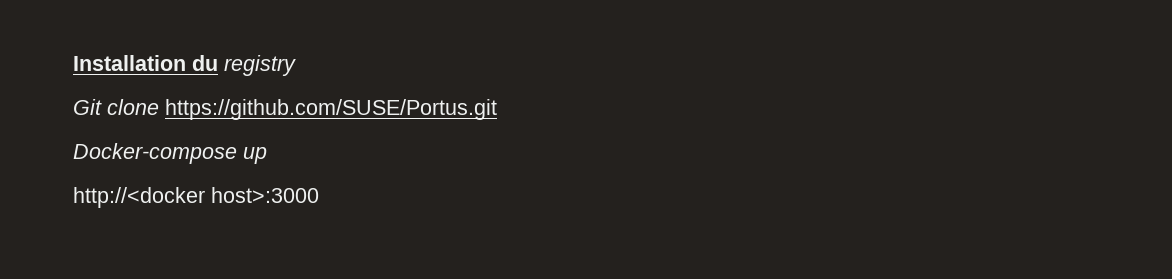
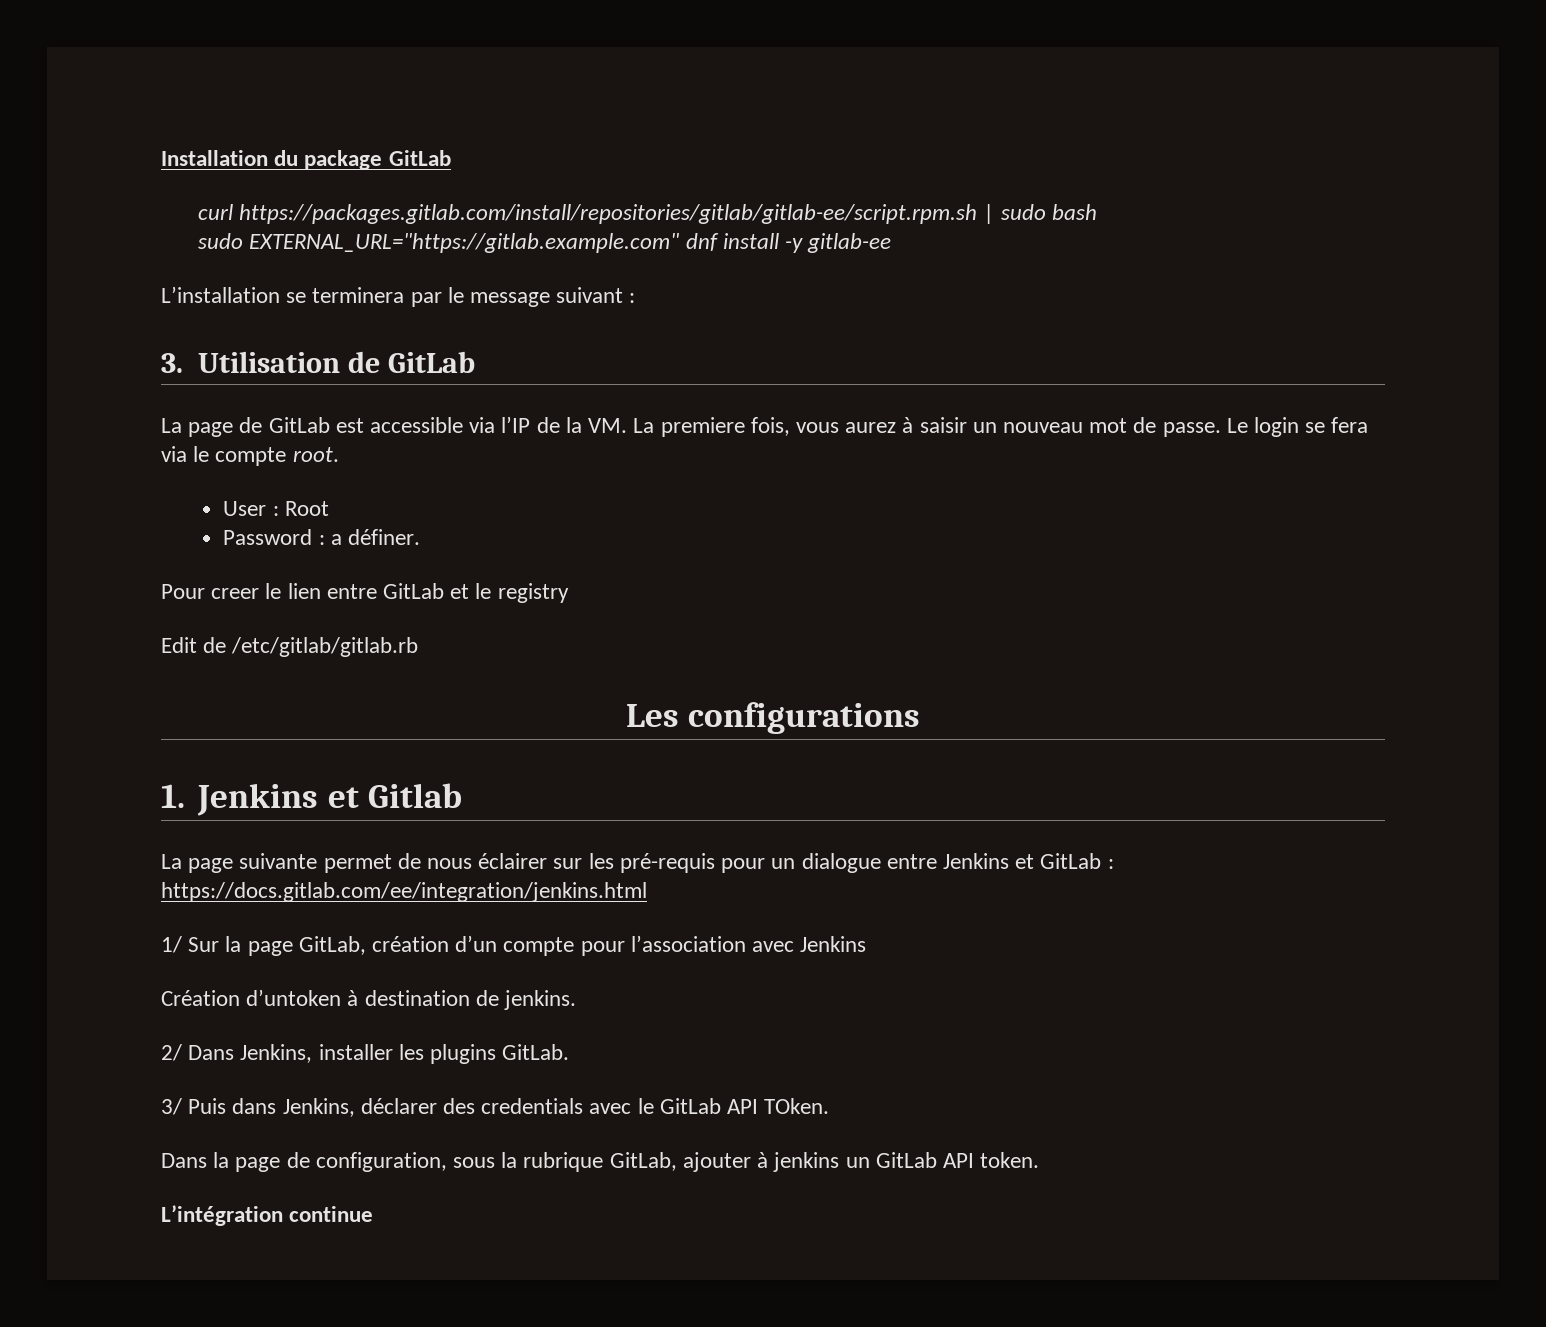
[224,55,296,76] [73,99,497,120] [73,143,267,164] [73,187,319,208] registry // Git clone https://github.com/SUSE/Portus.git // Docker-compose up // http://<docker host>:3000 -> [304,150,451,170] [198,204,1098,224] [198,233,892,253] [161,286,636,307] [161,351,476,373] [161,416,1369,437] [161,446,339,466] [223,501,329,516] [223,529,421,545] [161,583,569,603] [161,637,419,657] [625,702,921,734] [161,783,462,816] [161,853,1114,873] [161,882,647,902] [161,935,867,956] [161,989,577,1010] [161,1044,570,1064] [161,1098,830,1117] [161,1152,1040,1172] [161,1205,374,1226] package GitLab // curl https://packages.gitlab.com/install/repositories/gitlab/gitlab-ee/script.rpm.sh | sudo bash // sudo EXTERNAL_URL="https://gitlab.example.com" dnf install -y gitlab-ee // L’installation se terminera par le message suivant : // 3. Utilisation de GitLab // La page de GitLab est accessible via l’IP de la VM. La premiere fois, vous aurez à saisir un nouveau mot de passe. Le login se fera via le compte root. // User : Root // Password : a définer. // Pour creer le lien entre GitLab et le registry // Edit de /etc/gitlab/gitlab.rb // Les configurations // 1. Jenkins et Gitlab // La page suivante permet de nous éclairer sur les pré-requis pour un dialogue entre Jenkins et GitLab : https://docs.gitlab.com/ee/integration/jenkins.html // 1/ Sur la page GitLab, création d’un compte pour l’association avec Jenkins // Création d’untoken à destination de jenkins. // 2/ Dans Jenkins, installer les plugins GitLab. // 3/ Puis dans Jenkins, déclarer des credentials avec le GitLab API TOken. // Dans la page de configuration, sous la rubrique GitLab, ajouter à jenkins un GitLab API token. // L’intégration continue

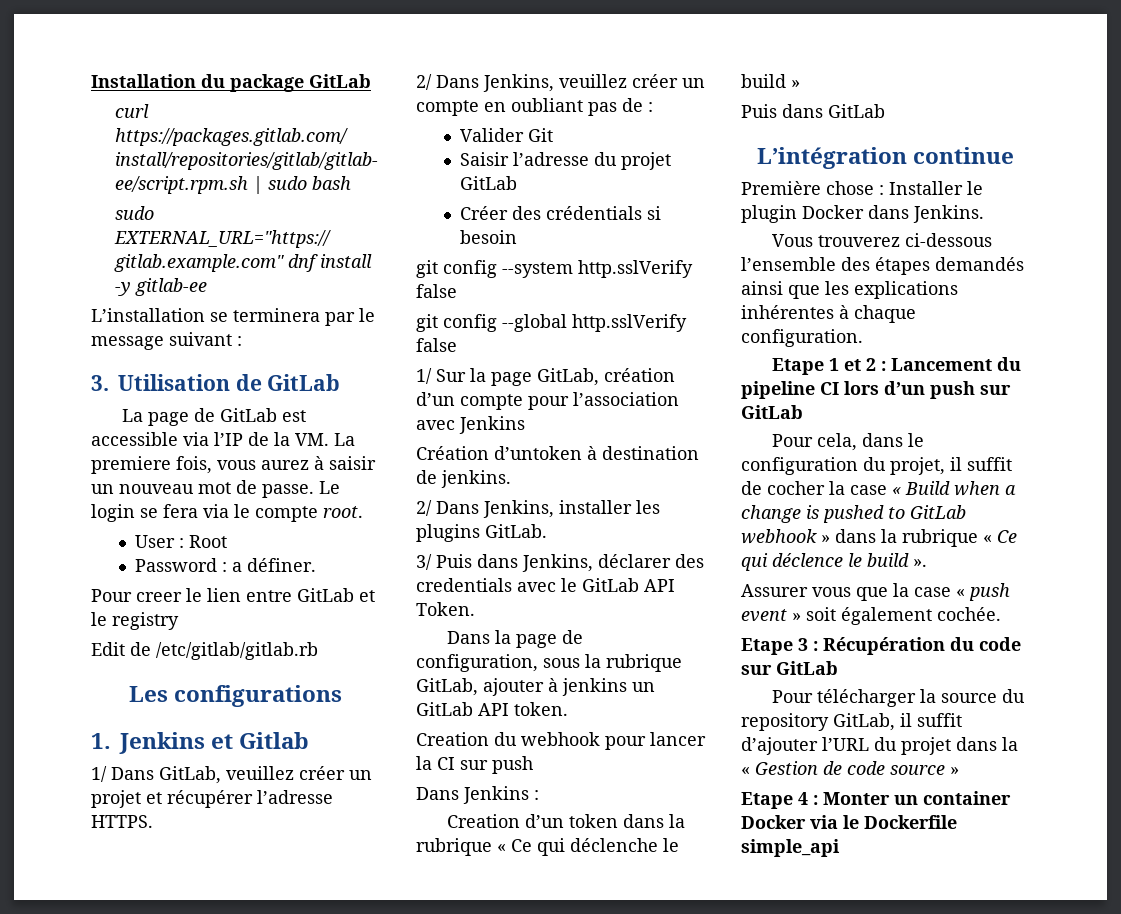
[161,853,1114,873] [161,882,647,902] La page suivante permet de nous éclairer sur les pré-requis pour un dialogue entre Jenkins et GitLab : https://docs.gitlab.com/ee/integration/jenkins.html -> [91,766,372,784] [91,790,333,808] [91,815,153,828] [416,74,705,92] [416,98,653,116] [460,128,554,142] [460,152,672,170] [460,176,518,190] [460,206,662,220] [460,230,518,244] [416,260,693,278] [416,284,457,298] [416,314,687,332] [416,338,457,352] 1/ Dans GitLab, veuillez créer un projet et récupérer l’adresse HTTPS. // 2/ Dans Jenkins, veuillez créer un compte en oubliant pas de : // Valider Git // Saisir l’adresse du projet GitLab // Créer des crédentials si besoin // git config --system http.sslVerify false // git config --global http.sslVerify false
[764,1098,830,1114] TOken. -> [416,602,475,616] Token.
[161,1205,374,1226] L’intégration continue -> [416,732,706,750] [416,756,533,774] [416,786,539,804] [447,814,686,828] [416,838,679,856] [741,74,800,88] [741,104,885,118] [756,147,1015,169] [741,181,983,195] [741,205,984,223] [772,233,993,247] [741,257,1024,275] [741,281,958,299] [741,305,916,323] [741,329,863,347] [772,357,1022,375] [741,381,1011,399] [741,405,803,419] [772,433,925,451] [741,457,1012,475] [741,481,1016,496] [741,505,966,523] [741,529,1017,547] [741,553,927,571] [741,583,1010,601] [741,607,1001,625] [741,637,1021,655] [741,661,838,675] [772,689,1026,707] [741,713,962,731] [741,737,1018,755] [741,761,959,775] [741,791,1011,809] [741,815,957,829] [741,839,840,857] Creation du webhook pour lancer la CI sur push // Dans Jenkins : // Creation d’un token dans la rubrique « Ce qui déclenche le build » // Puis dans GitLab // L’intégration continue // Première chose : Installer le plugin Docker dans Jenkins. // Vous trouverez ci-dessous l’ensemble des étapes demandés ainsi que les explications inhérentes à chaque configuration. // Etape 1 et 2 : Lancement du pipeline CI lors d’un push sur GitLab // Pour cela, dans le configuration du projet, il suffit de cocher la case « Build when a change is pushed to GitLab webhook » dans la rubrique « Ce qui déclence le build ». // Assurer vous que la case « push event » soit également cochée. // Etape 3 : Récupération du code sur GitLab // Pour télécharger la source du repository GitLab, il suffit d’ajouter l’URL du projet dans la « Gestion de code source » // Etape 4 : Monter un container Docker via le Dockerfile simple_api

